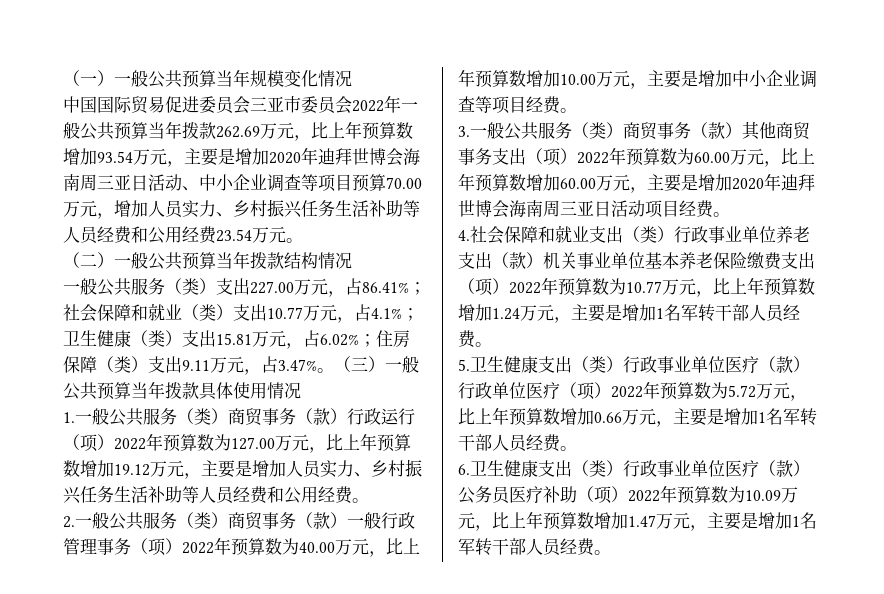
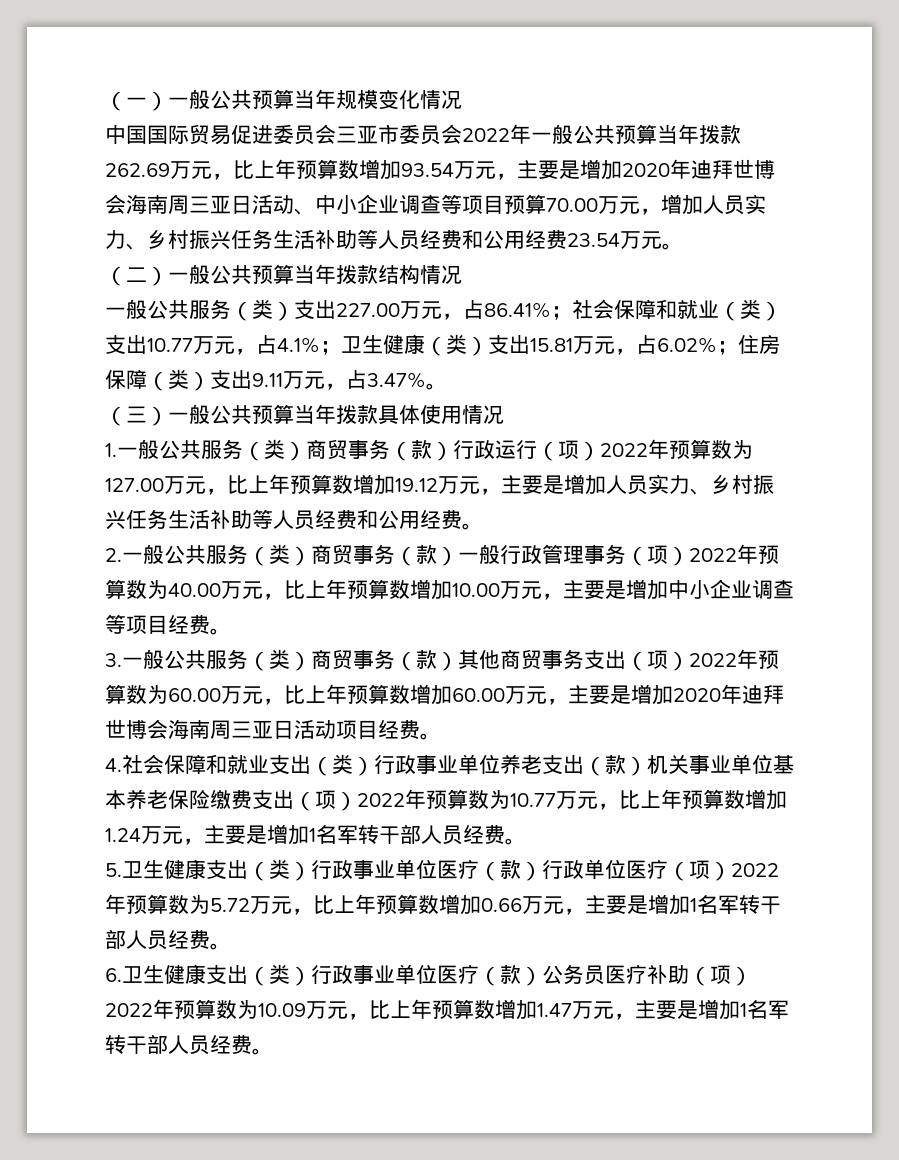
(334, 370) none -> (447, 386) //

